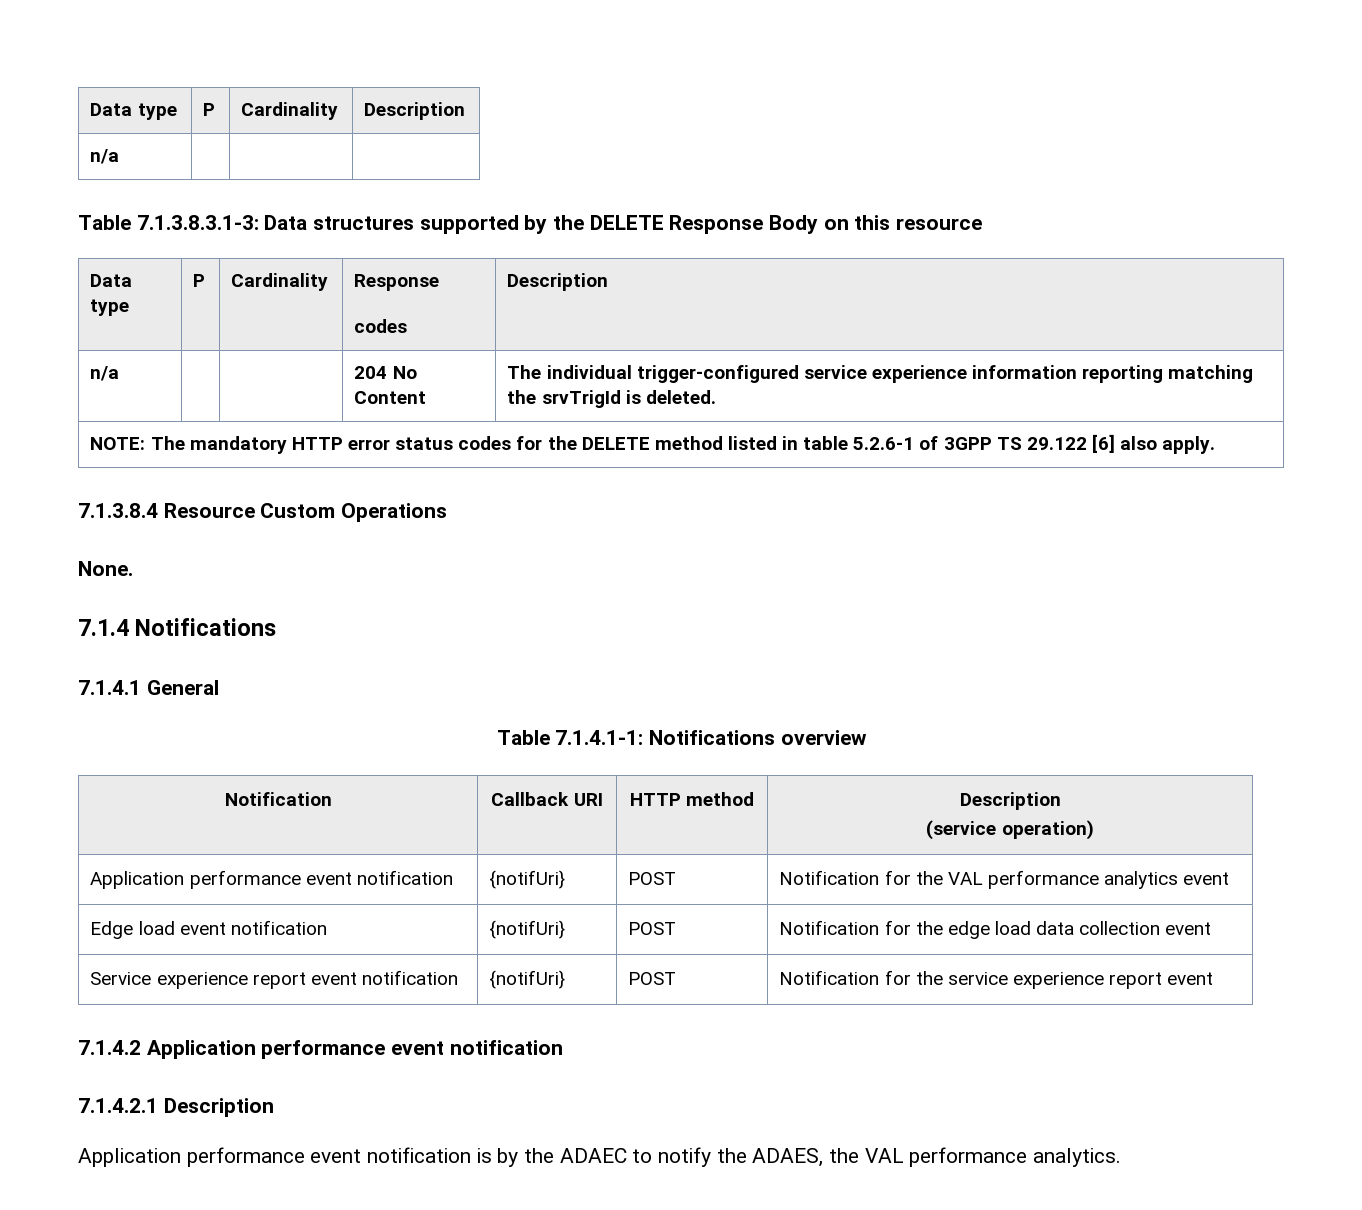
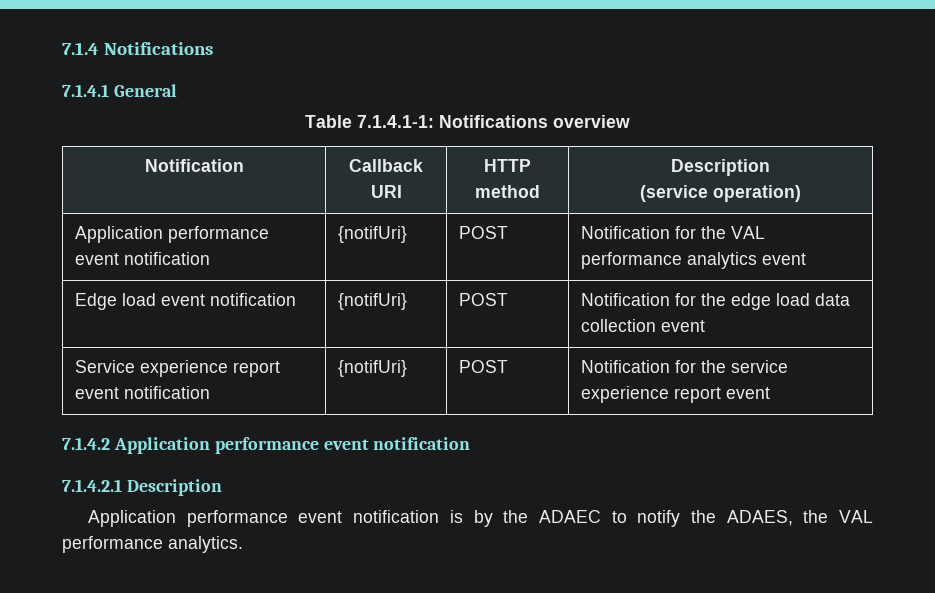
[90,103,177,120] [203,103,216,116] [241,102,339,120] [364,102,466,120] [90,149,120,164] [78,215,983,234] [90,274,133,287] [90,299,130,316] [193,274,206,287] [231,273,329,291] [354,274,440,291] [354,319,408,333] [507,273,609,291] [90,366,120,381] [354,366,417,379] [354,391,427,404] [507,365,1254,383] [507,390,716,408] [90,434,1216,454] [78,503,448,522] [78,561,133,576] Data type | P | Cardinality | Description // n/a | | | // Table 7.1.3.8.3.1-3: Data structures supported by the DELETE Response Body on this resource // Data type | P | Cardinality | Response // codes | Description // n/a | | | 204 No Content | The individual trigger-configured service experience information reporting matching the srvTrigId is deleted. // NOTE: The mandatory HTTP error status codes for the DELETE method listed in table 5.2.6-1 of 3GPP TS 29.122 [6] also apply. // 7.1.3.8.4 Resource Custom Operations // None. // -> (62, 48) none

